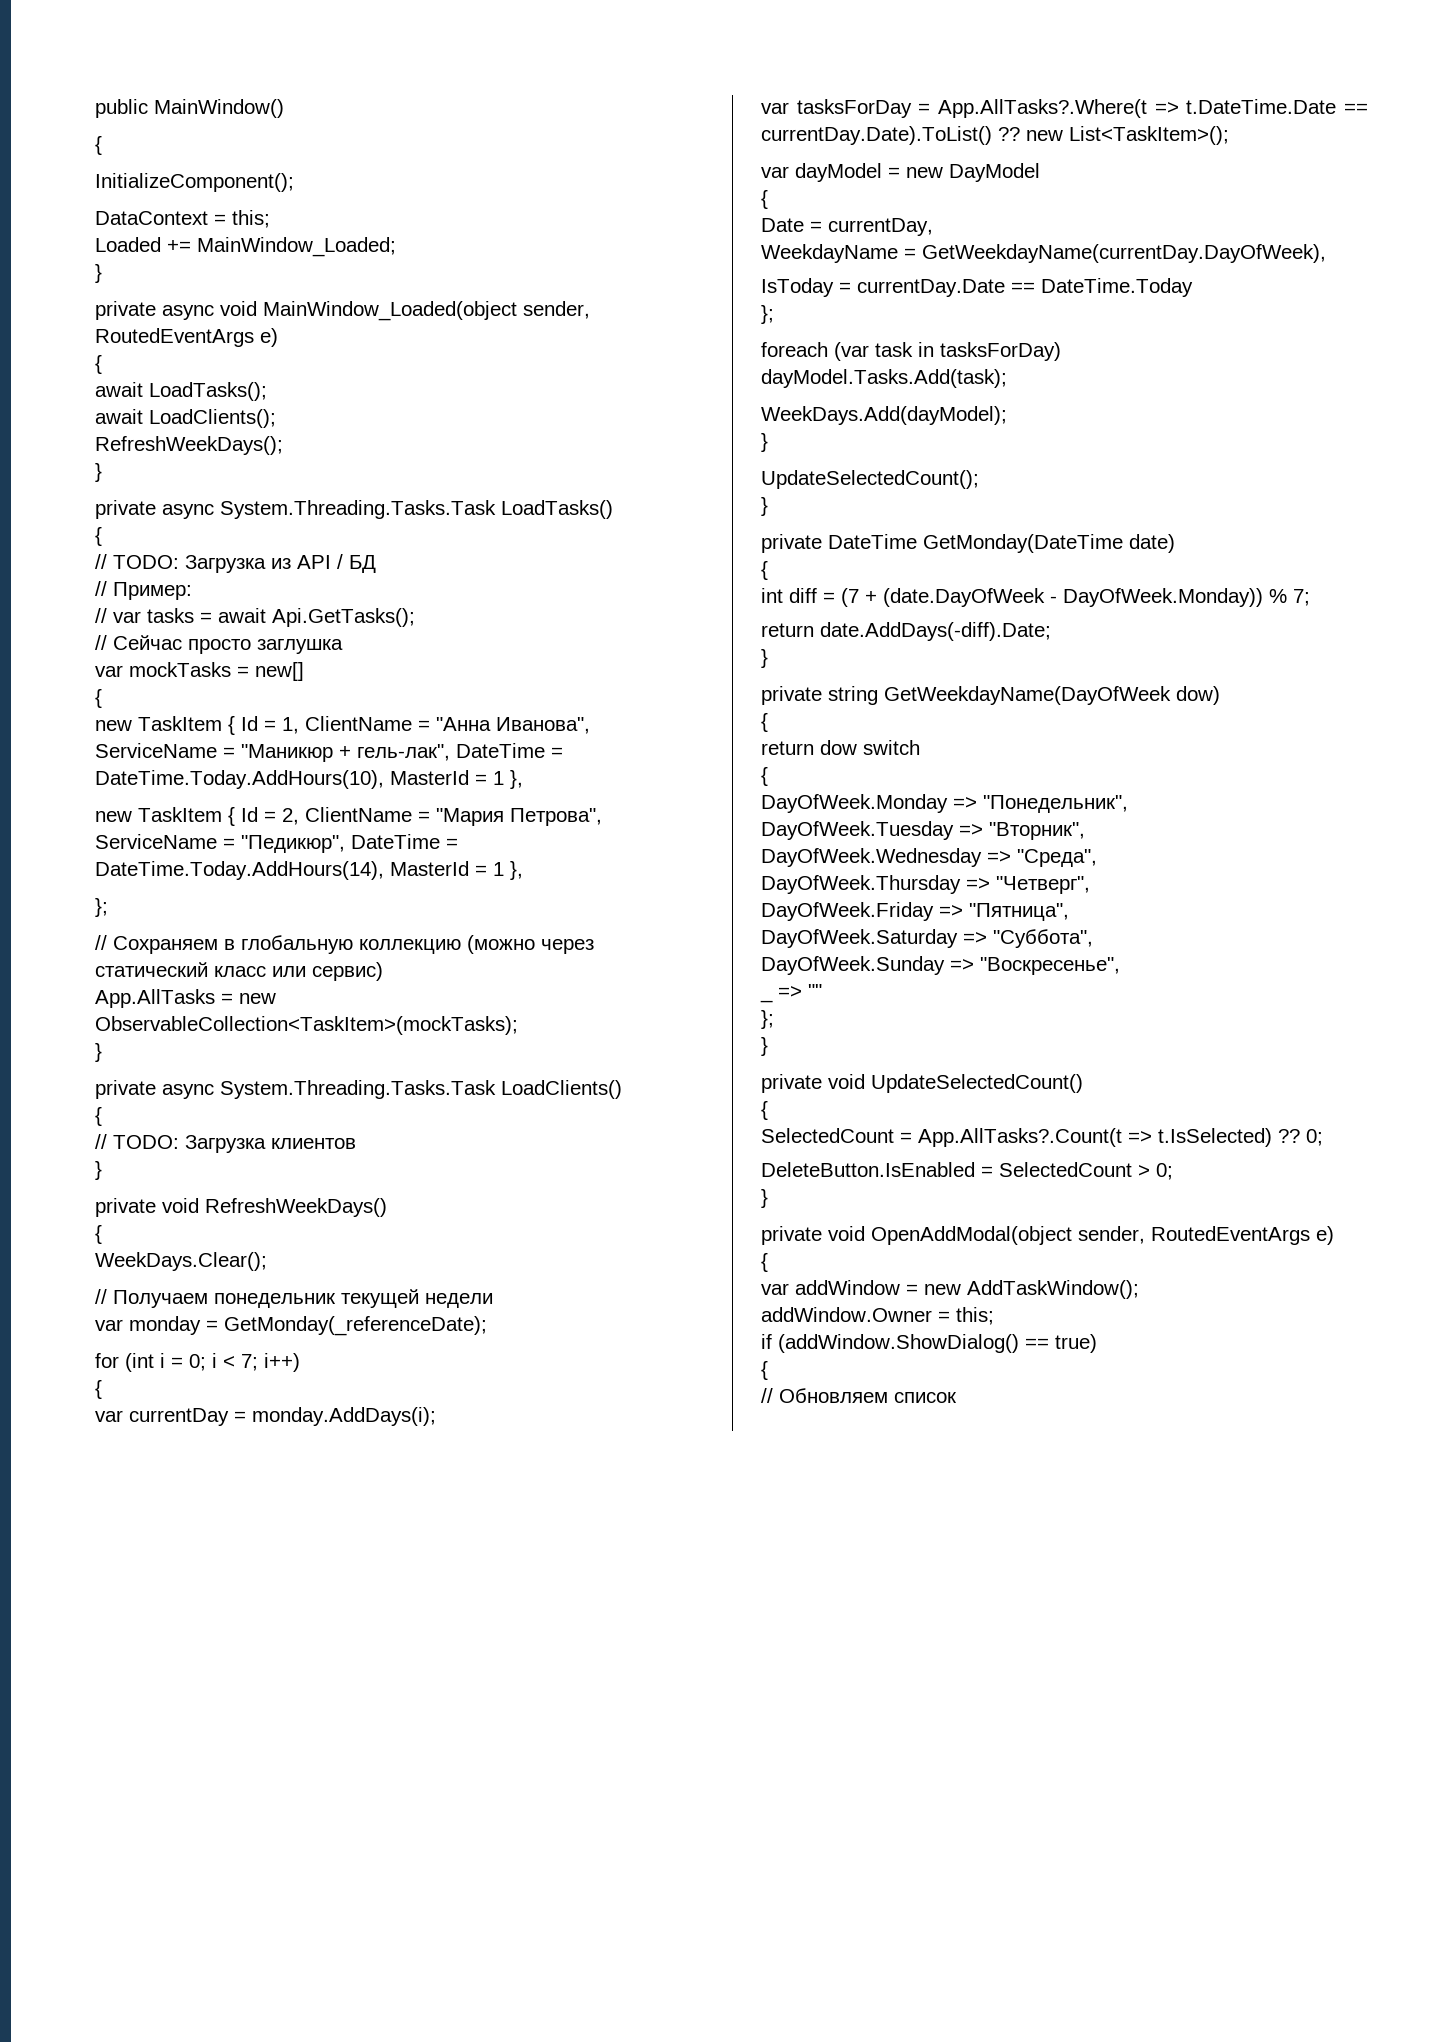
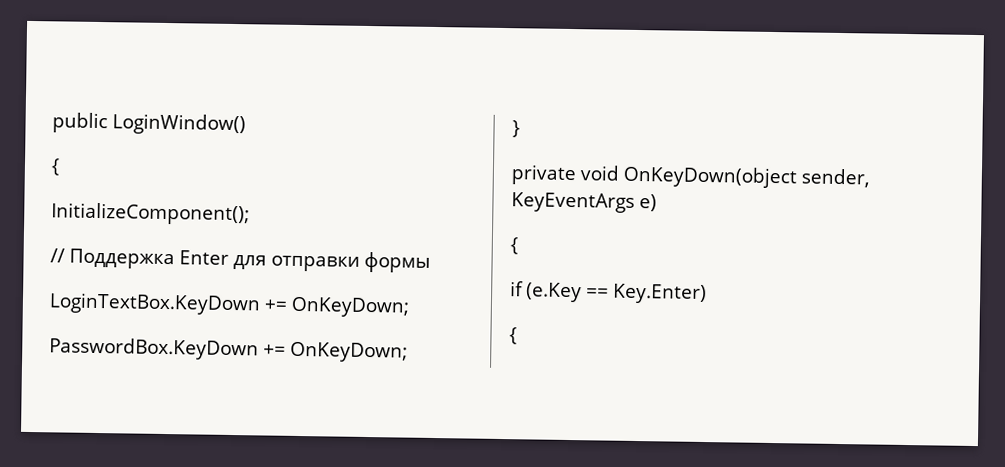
[154,99,284,118] MainWindow() -> [112,113,246,136] LoginWindow()
[95,210,270,228] [95,237,396,257] [95,264,102,283] [95,301,590,321] [95,328,278,347] [95,355,102,374] [95,382,267,401] [95,409,276,428] [95,436,283,455] [95,463,102,482] [95,500,613,519] [95,527,102,546] [95,554,376,573] [95,581,192,600] [95,608,415,627] [95,635,343,654] [95,662,304,681] [95,689,102,708] [95,716,590,735] [95,743,563,762] [95,770,523,789] [95,807,602,826] [95,834,458,853] [95,861,523,880] [95,898,108,917] [95,935,594,954] [95,962,383,981] [95,989,276,1008] [95,1016,518,1035] [95,1043,102,1062] [95,1080,622,1099] [95,1107,102,1126] [95,1134,356,1153] [95,1161,102,1180] [95,1198,387,1217] [95,1225,102,1244] [95,1252,267,1271] [95,1289,493,1308] [95,1316,487,1336] [95,1353,300,1372] [95,1380,102,1399] [95,1407,436,1426] [761,99,1368,118] [761,126,1229,145] [761,163,1040,182] [761,190,768,209] [761,218,933,236] [761,244,1326,263] [761,278,1193,297] [761,305,774,324] [761,342,1061,361] [761,369,1007,388] [761,406,1007,425] [761,433,768,452] [761,470,979,489] [761,497,768,516] [761,534,1175,553] [761,561,768,580] [761,588,1310,607] [761,622,1051,641] [761,649,768,668] [761,686,1220,705] [761,713,768,732] [761,740,920,755] [761,767,768,786] [761,794,1128,813] [761,821,1085,840] [761,848,1097,867] [761,875,1090,894] [761,902,1069,921] [761,929,1093,948] [761,956,1120,975] [760,998,773,1003] [778,984,822,998] [761,1010,774,1029] [761,1037,768,1056] [761,1074,1083,1093] [761,1101,768,1120] [761,1128,1323,1147] [761,1162,1173,1180] [761,1189,768,1208] [761,1226,1334,1245] [761,1253,768,1272] [761,1280,1139,1299] [761,1307,994,1325] [761,1334,1097,1353] [761,1361,768,1380] [761,1388,957,1403] DataContext = this; // Loaded += MainWindow_Loaded; // } // private async void MainWindow_Loaded(object sender, RoutedEventArgs e) // { // await LoadTasks(); // await LoadClients(); // RefreshWeekDays(); // } // private async System.Threading.Tasks.Task LoadTasks() // { // // TODO: Загрузка из API / БД // // Пример: // // var tasks = await Api.GetTasks(); // // Сейчас просто заглушка // var mockTasks = new[] // { // new TaskItem { Id = 1, ClientName = "Анна Иванова", ServiceName = "Маникюр + гель-лак", DateTime = DateTime.Today.AddHours(10), MasterId = 1 }, // new TaskItem { Id = 2, ClientName = "Мария Петрова", ServiceName = "Педикюр", DateTime = DateTime.Today.AddHours(14), MasterId = 1 }, // }; // // Сохраняем в глобальную коллекцию (можно через статический класс или сервис) // App.AllTasks = new ObservableCollection<TaskItem>(mockTasks); // } // private async System.Threading.Tasks.Task LoadClients() // { // // TODO: Загрузка клиентов // } // private void RefreshWeekDays() // { // WeekDays.Clear(); // // Получаем понедельник текущей недели // var monday = GetMonday(_referenceDate); // for (int i = 0; i < 7; i++) // { // var currentDay = monday.AddDays(i); // var tasksForDay = App.AllTasks?.Where(t => t.DateTime.Date == currentDay.Date).ToList() ?? new List<TaskItem>(); // var dayModel = new DayModel // { // Date = currentDay, // WeekdayName = GetWeekdayName(currentDay.DayOfWeek), // IsToday = currentDay.Date == DateTime.Today // }; // foreach (var task in tasksForDay) // dayModel.Tasks.Add(task); // WeekDays.Add(dayModel); // } // UpdateSelectedCount(); // } // private DateTime GetMonday(DateTime date) // { // int diff = (7 + (date.DayOfWeek - DayOfWeek.Monday)) % 7; // return date.AddDays(-diff).Date; // } // private string GetWeekdayName(DayOfWeek dow) // { // return dow switch // { // DayOfWeek.Monday => "Понедельник", // DayOfWeek.Tuesday => "Вторник", // DayOfWeek.Wednesday => "Среда", // DayOfWeek.Thursday => "Четверг", // DayOfWeek.Friday => "Пятница", // DayOfWeek.Saturday => "Суббота", // DayOfWeek.Sunday => "Воскресенье", // _ => "" // }; // } // private void UpdateSelectedCount() // { // SelectedCount = App.AllTasks?.Count(t => t.IsSelected) ?? 0; // DeleteButton.IsEnabled = SelectedCount > 0; // } // private void OpenAddModal(object sender, RoutedEventArgs e) // { // var addWindow = new AddTaskWindow(); // addWindow.Owner = this; // if (addWindow.ShowDialog() == true) // { // // Обновляем список -> [50,248,431,273] [49,292,410,318] [49,337,408,363] [512,120,520,138] [511,164,870,189] [511,192,657,213] [510,237,518,255] [510,281,707,305] [509,327,517,345] // Поддержка Enter для отправки формы // LoginTextBox.KeyDown += OnKeyDown; // PasswordBox.KeyDown += OnKeyDown; // } // private void OnKeyDown(object sender, KeyEventArgs e) // { // if (e.Key == Key.Enter) // {

